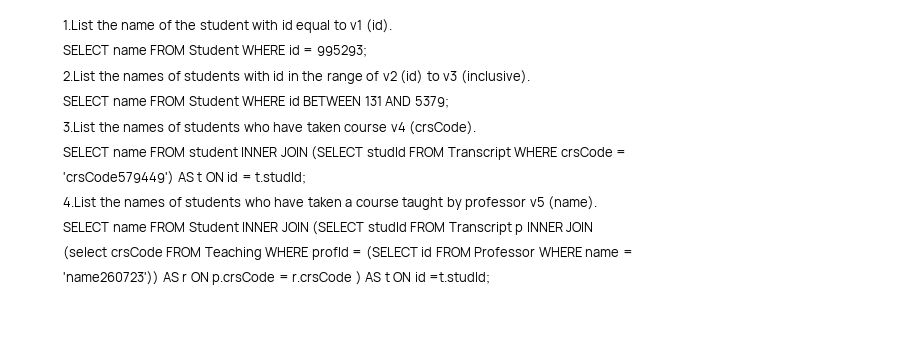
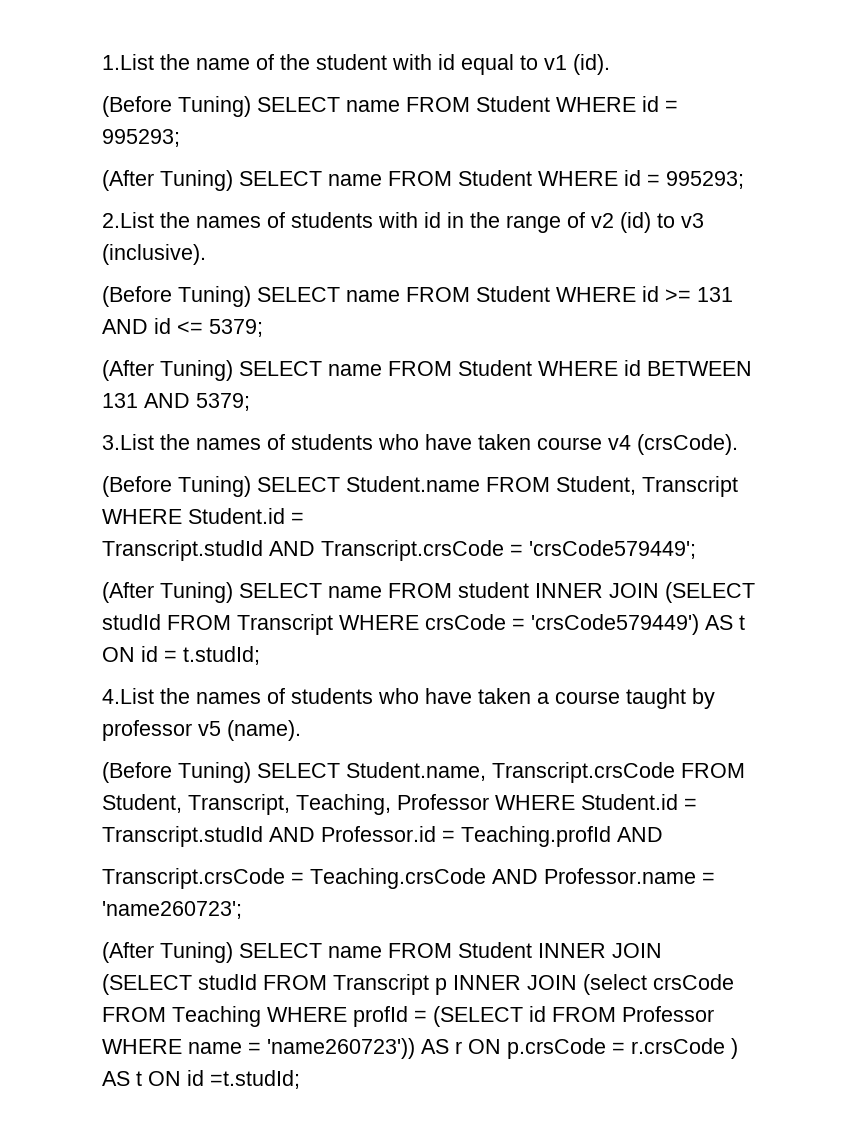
(392, 26) none -> [102,96,678,117] [102,129,180,147] [102,170,233,191] (Before Tuning) SELECT name FROM Student WHERE id = 995293; // (After Tuning)
(530, 77) none -> [102,286,733,307] [102,318,263,337] [102,360,233,381] (Before Tuning) SELECT name FROM Student WHERE id >= 131 AND id <= 5379; // (After Tuning)
(477, 128) none -> [102,476,738,497] [102,508,304,524] [102,540,696,561] [102,582,233,603] (Before Tuning) SELECT Student.name FROM Student, Transcript WHERE Student.id = // Transcript.studId AND Transcript.crsCode = 'crsCode579449'; // (After Tuning)
(627, 153) // -> (525, 624) none
(598, 203) none -> [102,762,745,783] [102,794,697,815] [102,826,663,847] [102,868,715,889] [102,901,242,919] [102,942,233,963] (Before Tuning) SELECT Student.name, Transcript.crsCode FROM Student, Transcript, Teaching, Professor WHERE Student.id = Transcript.studId AND Professor.id = Teaching.profId AND // Transcript.crsCode = Teaching.crsCode AND Professor.name = 'name260723'; // (After Tuning)
(594, 227) // -> (577, 982) none
(633, 253) // -> (261, 1048) none

